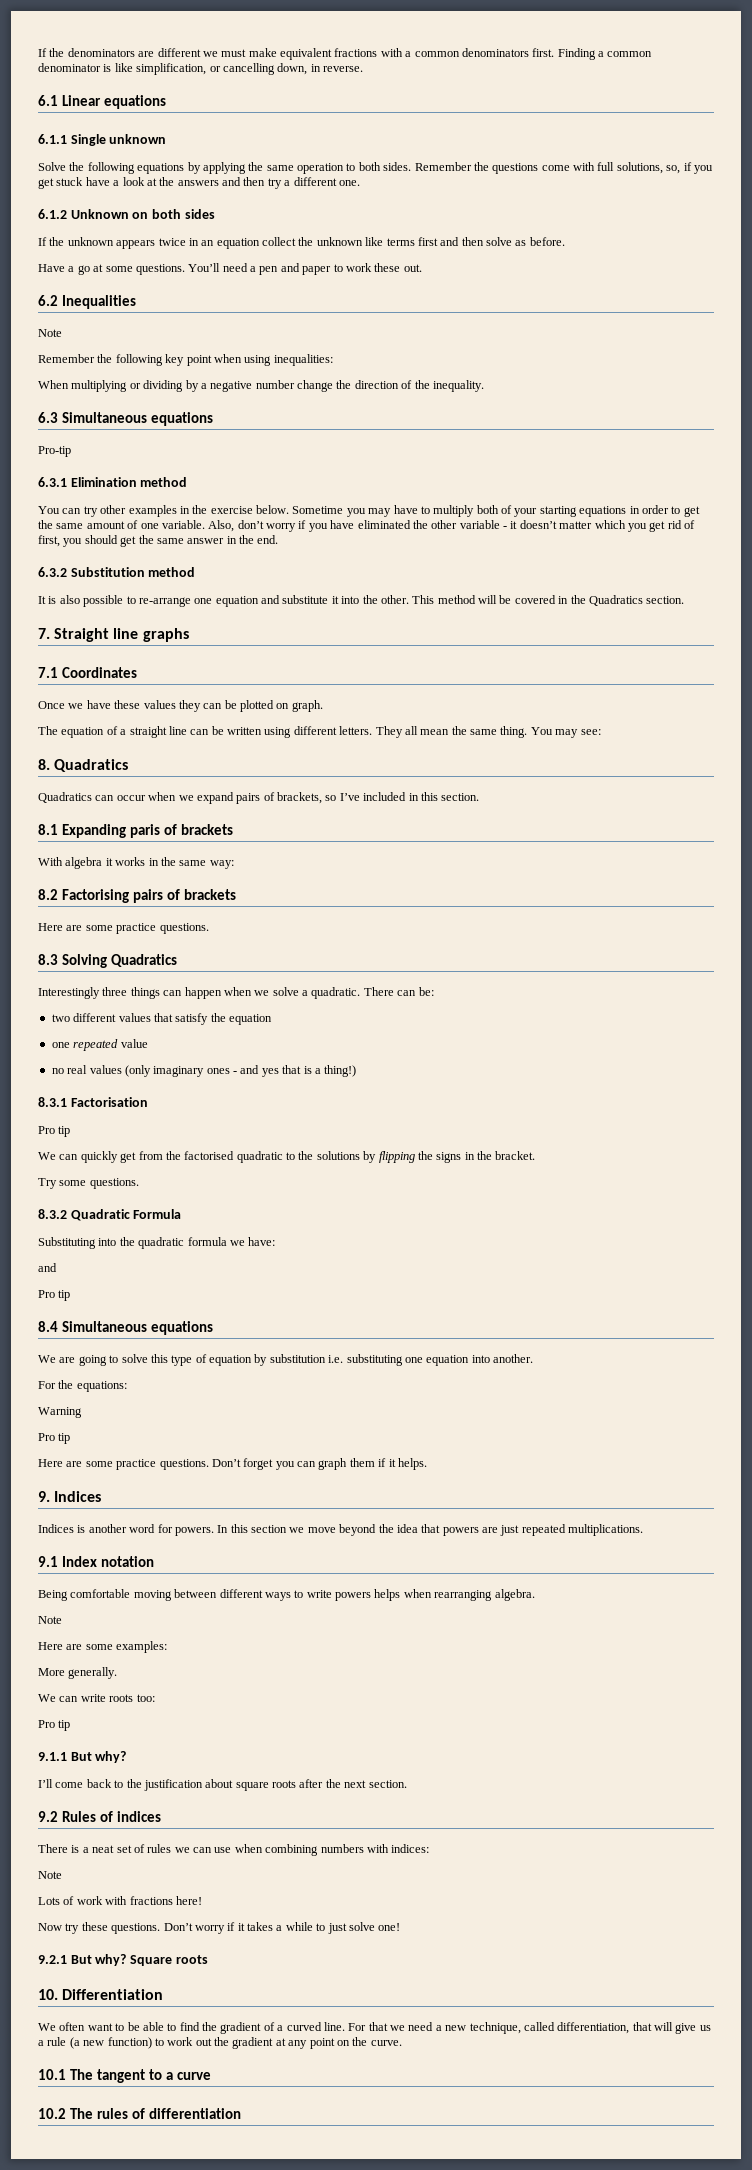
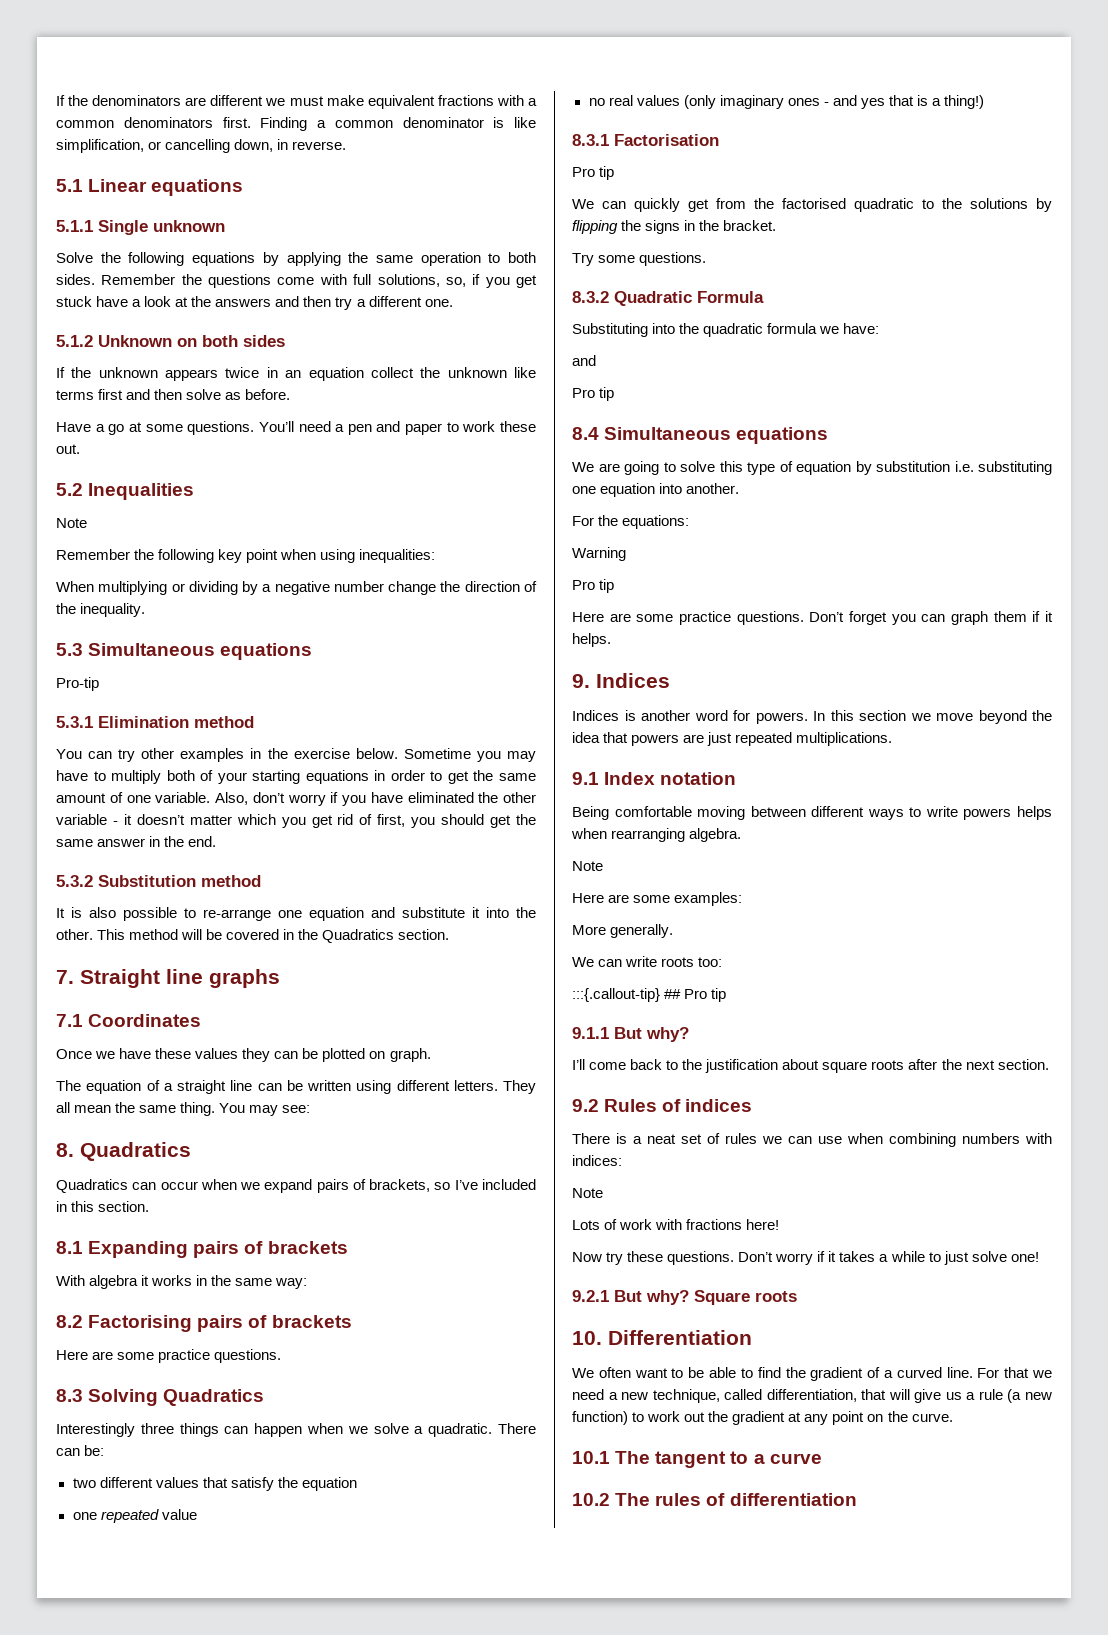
[38,95,58,106] 6.1 -> [56,179,83,192] 5.1
[38,134,67,144] 6.1.1 -> [56,220,93,232] 5.1.1
[38,209,67,219] 6.1.2 -> [56,335,93,347] 5.1.2
[38,295,58,306] 6.2 -> [56,483,83,496] 5.2
[38,412,58,423] 6.3 -> [56,643,83,656] 5.3
[38,477,67,487] 6.3.1 -> [56,716,93,728] 5.3.1
[38,567,67,577] 6.3.2 -> [56,875,93,887] 5.3.2
[129,824,160,838] paris -> [193,1241,240,1258] pairs
(155, 1698) none -> [572,988,682,1002] :::{.callout-tip} ##

